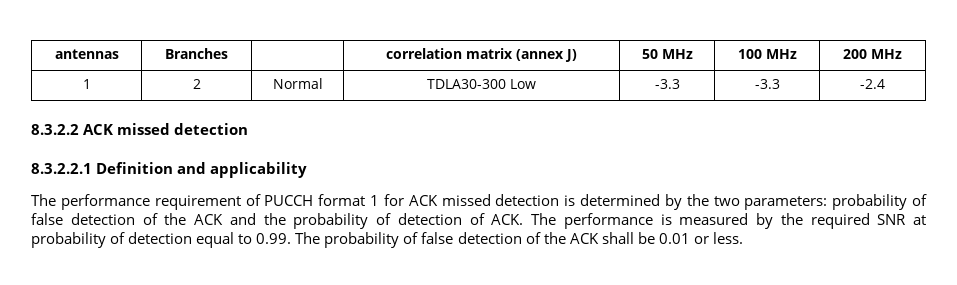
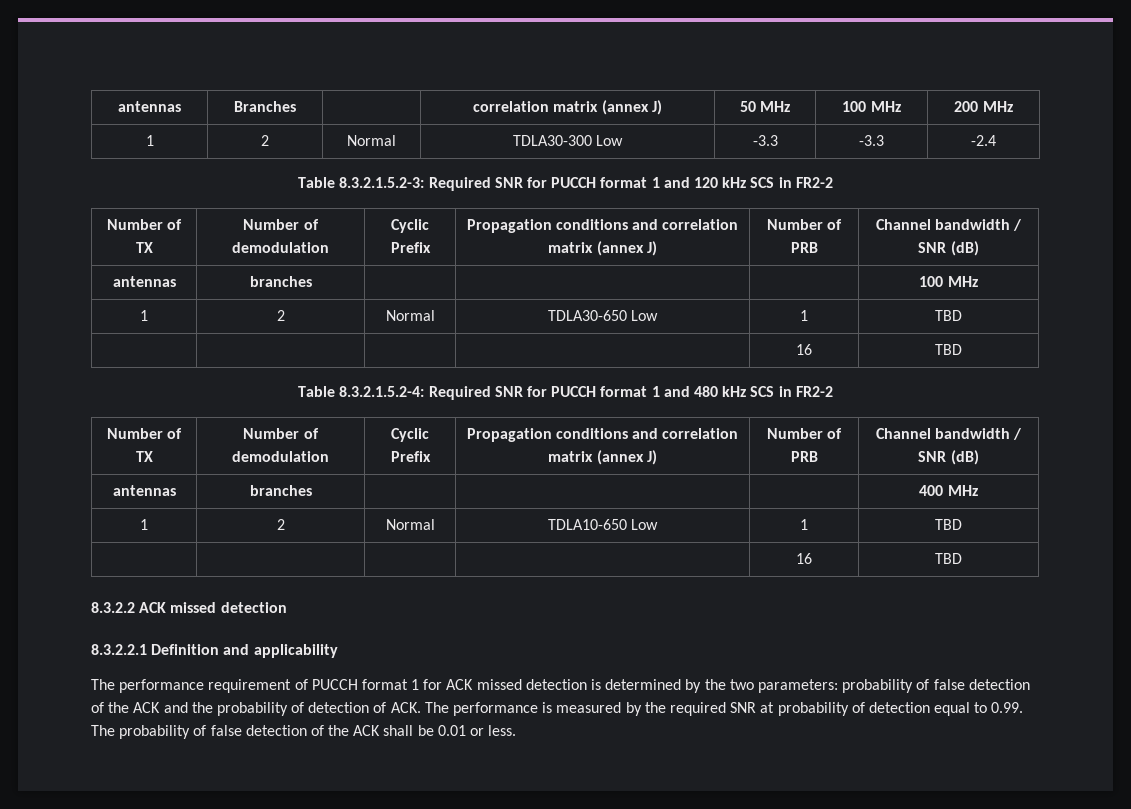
(885, 84) none -> [298,177,833,191] [106,219,183,230] [135,242,153,253] [243,219,319,230] [232,242,329,253] [390,219,429,233] [390,242,431,253] [466,219,739,233] [548,241,657,256] [766,219,843,230] [790,242,818,253] [875,219,1023,231] [918,241,979,256] [112,276,176,287] [249,276,312,287] [919,276,978,287] [140,310,148,321] [276,310,285,321] [385,310,435,321] [547,310,659,321] [800,310,808,321] [935,310,962,321] [796,344,812,355] [935,344,962,355] [298,386,833,400] [106,428,183,439] [135,451,153,462] [243,428,319,439] [232,451,329,462] [390,428,429,442] [390,451,431,462] [466,428,739,442] [548,450,657,465] [766,428,843,439] [790,451,818,462] [875,428,1023,440] [918,450,979,465] [112,485,176,496] [249,485,312,496] [919,485,978,496] [140,519,148,530] [276,519,285,530] [385,519,435,530] [547,519,659,530] [800,519,808,530] [935,519,962,530] [796,553,812,564] [935,553,962,564] // Table 8.3.2.1.5.2-3: Required SNR for PUCCH format 1 and 120 kHz SCS in FR2-2 // Number of TX | Number of demodulation | Cyclic Prefix | Propagation conditions and correlation matrix (annex J) | Number of PRB | Channel bandwidth / SNR (dB) // antennas | branches | | | | 100 MHz // 1 | 2 | Normal | TDLA30-650 Low | 1 | TBD // | | | | 16 | TBD // Table 8.3.2.1.5.2-4: Required SNR for PUCCH format 1 and 480 kHz SCS in FR2-2 // Number of TX | Number of demodulation | Cyclic Prefix | Propagation conditions and correlation matrix (annex J) | Number of PRB | Channel bandwidth / SNR (dB) // antennas | branches | | | | 400 MHz // 1 | 2 | Normal | TDLA10-650 Low | 1 | TBD // | | | | 16 | TBD

